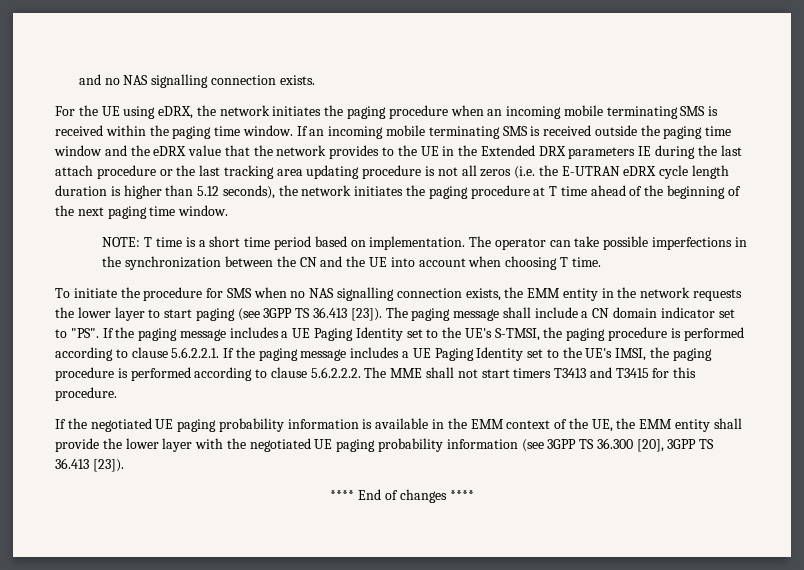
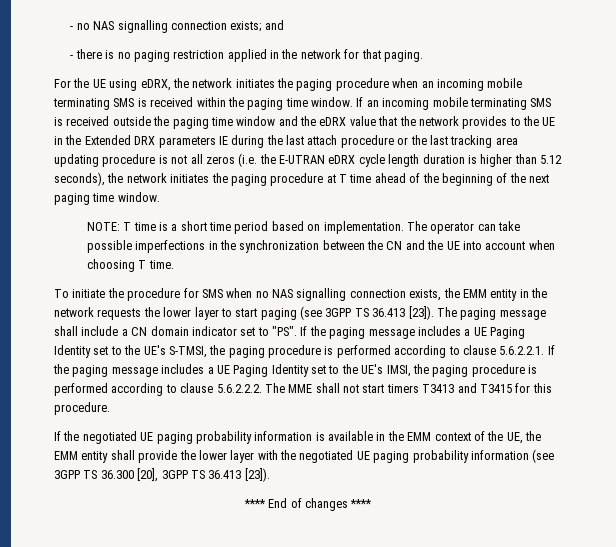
[78,74,315,88] and no NAS signalling connection exists. -> [70,20,284,33] [70,49,423,62] - no NAS signalling connection exists; and // - there is no paging restriction applied in the network for that paging.

